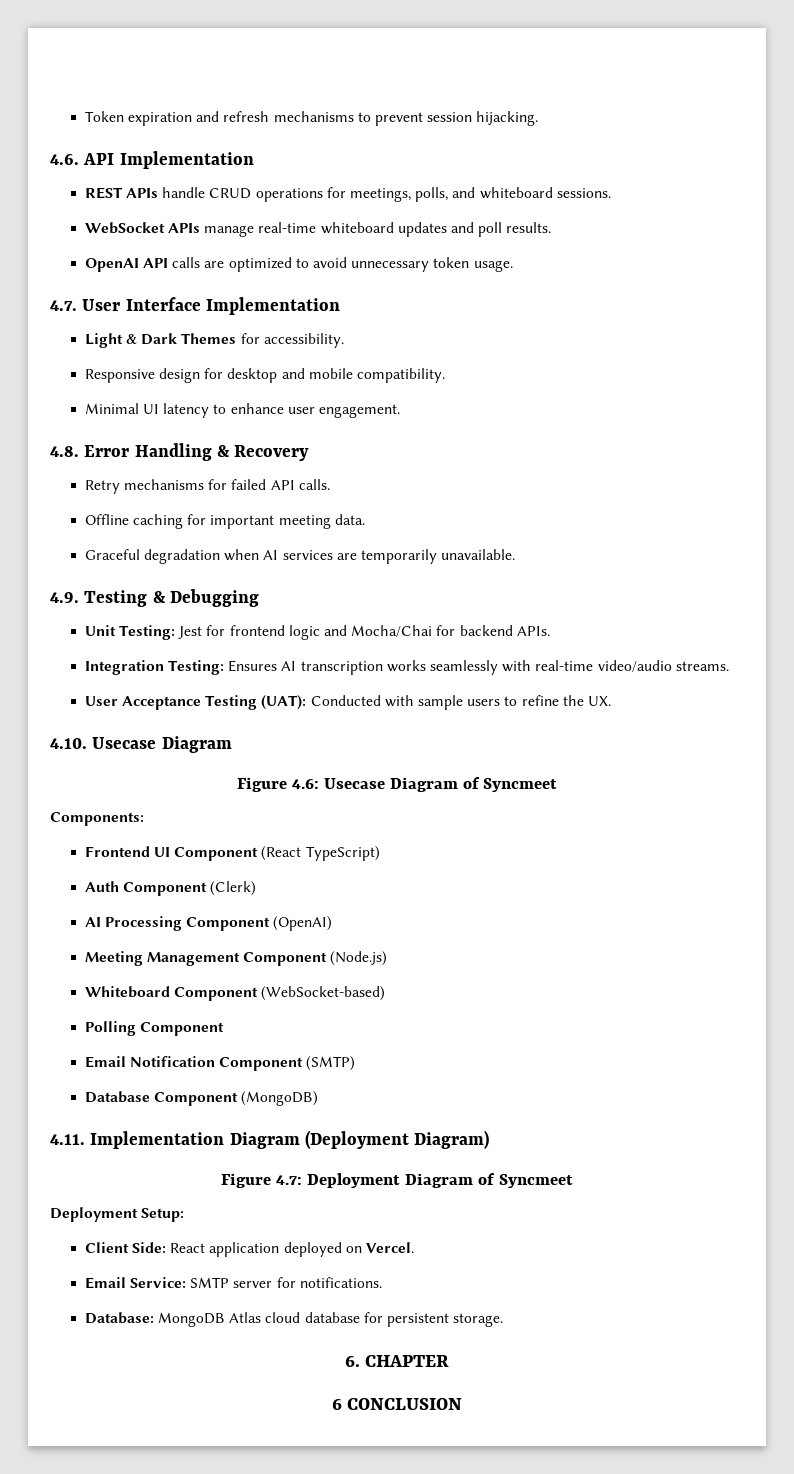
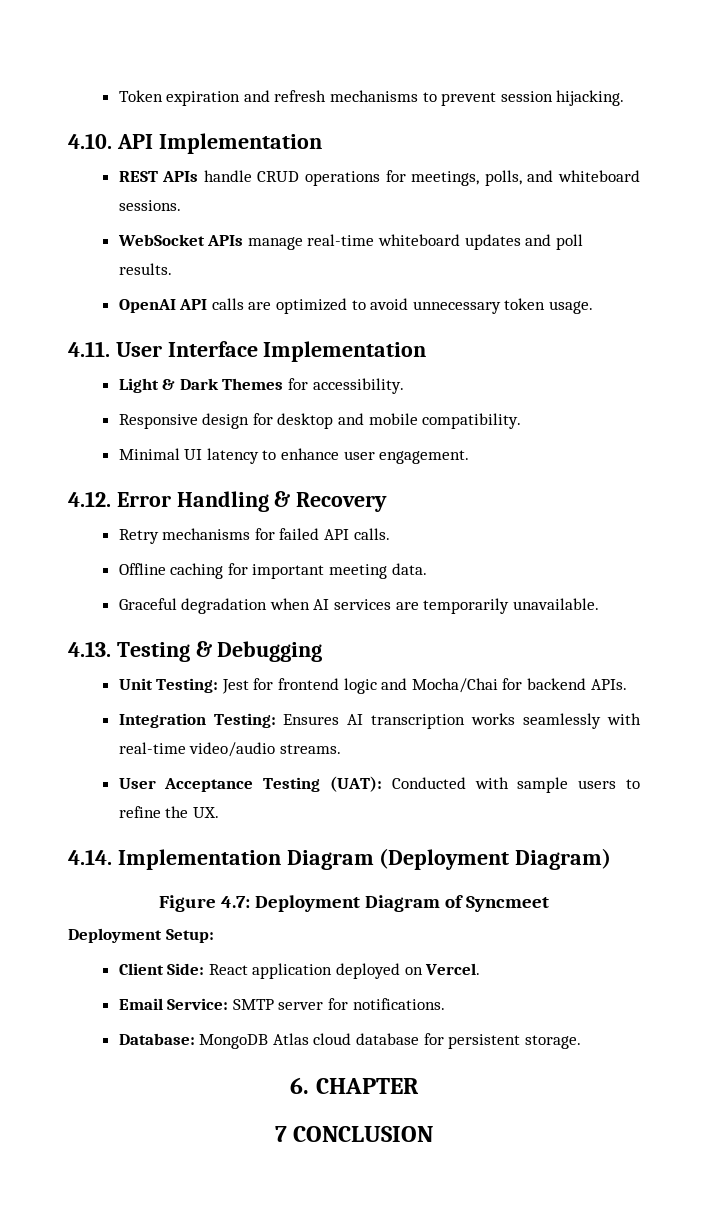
[50,154,79,165] 4.6. -> [68,133,112,149] 4.10.
[50,300,77,311] 4.7. -> [68,341,110,357] 4.11.
[50,446,79,457] 4.8. -> [68,491,111,507] 4.12.
[50,592,79,603] 4.9. -> [68,641,111,657] 4.13.
[50,736,232,753] [236,777,558,792] [50,812,144,826] [84,846,380,861] [84,881,257,896] [84,916,333,931] [84,951,388,966] [84,986,386,1001] [84,1021,225,1036] [84,1056,356,1071] [84,1091,319,1106] [50,1134,85,1145] 4.10. Usecase Diagram // Figure 4.6: Usecase Diagram of Syncmeet // Components: // Frontend UI Component (React TypeScript) // Auth Component (Clerk) // AI Processing Component (OpenAI) // Meeting Management Component (Node.js) // Whiteboard Component (WebSocket-based) // Polling Component // Email Notification Component (SMTP) // Database Component (MongoDB) // 4.11. -> [68,849,112,865] 4.14.
[331,1399,342,1410] 6 -> [274,1126,287,1142] 7

